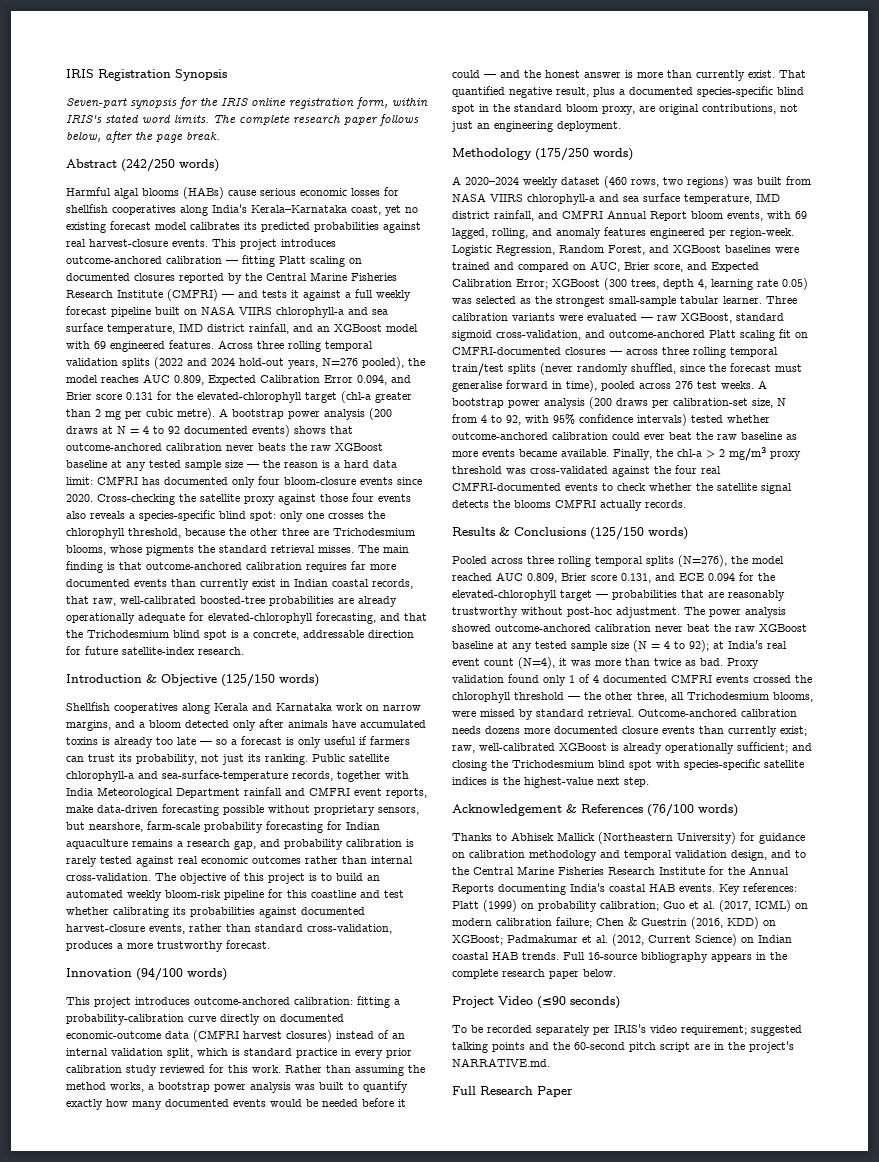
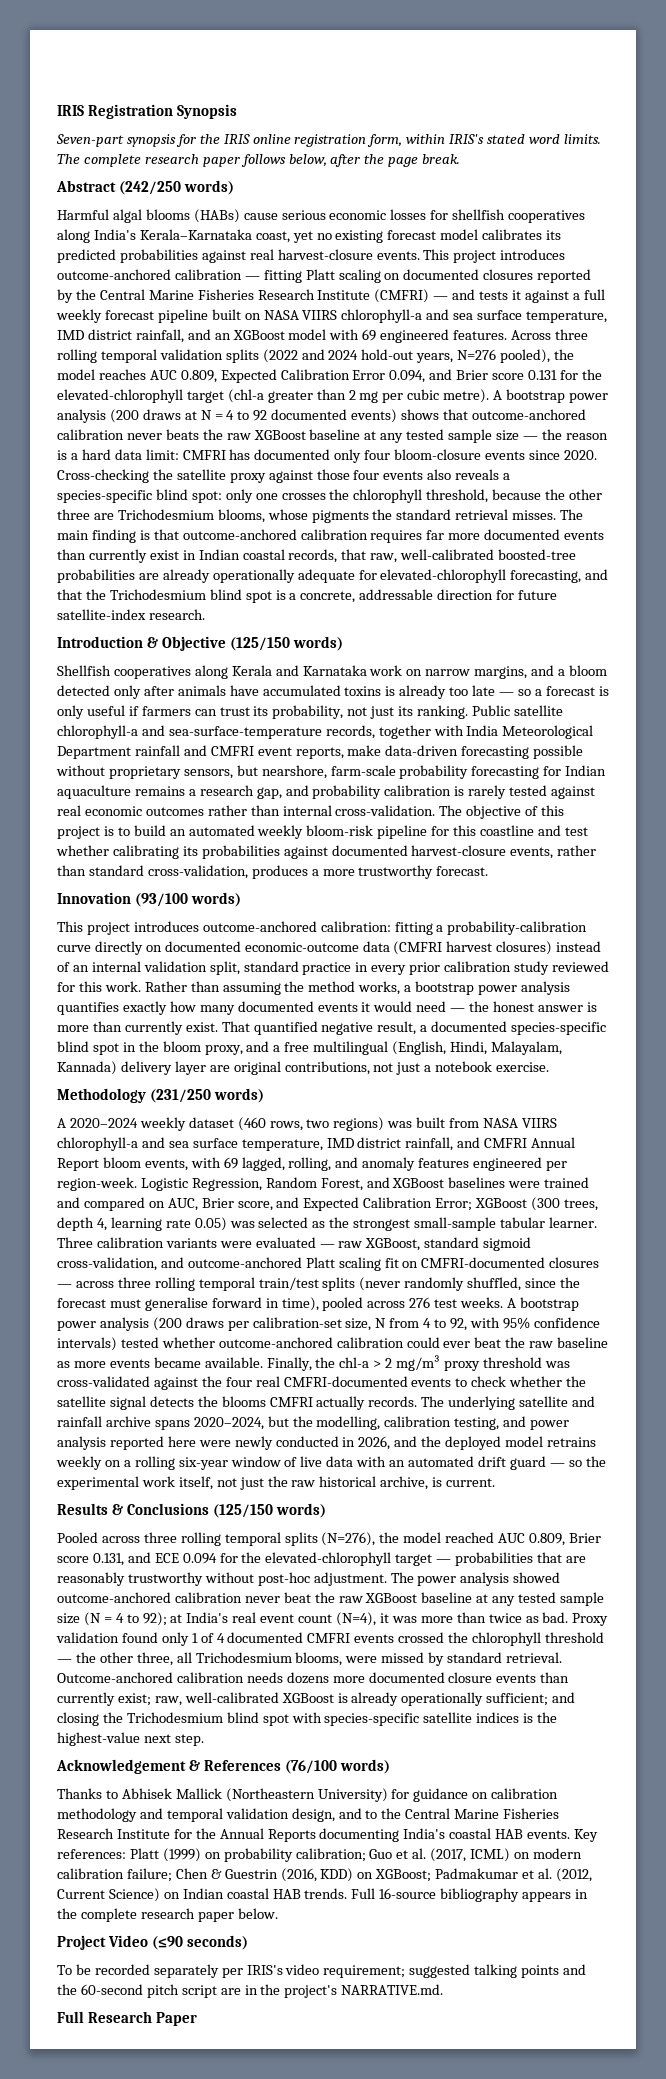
[136,968,183,981] (94/100 -> [134,893,188,907] (93/100
[197,1048,240,1056] which is -> (240, 968) none
[295,1081,408,1093] was built to quantify -> [57,1002,119,1015] quantifies
[270,1098,406,1107] [452,70,520,78] would be needed before it could — and -> [361,1001,466,1012] it would need —
[593,87,615,97] plus -> (417, 1028) none
[514,104,562,112] standard -> (159, 1046) none
(635, 110) none -> [246,1041,562,1055] [57,1061,206,1075] and a free multilingual (English, Hindi, Malayalam, Kannada) delivery layer
[477,121,621,132] an engineering deployment. -> [424,1061,550,1072] a notebook exercise.
[535,148,589,161] (175/250 -> [149,1089,211,1103] (231/250
(686, 504) none -> [421,1396,596,1410] [57,1416,570,1430] [57,1436,596,1450] [56,1456,606,1470] [57,1476,496,1490] The underlying satellite and rainfall archive spans 2020–2024, but the modelling, calibration testing, and power analysis reported here were newly conducted in 2026, and the deployed model retrains weekly on a rolling six-year window of live data with an automated drift guard — so the experimental work itself, not just the raw historical archive, is current.

